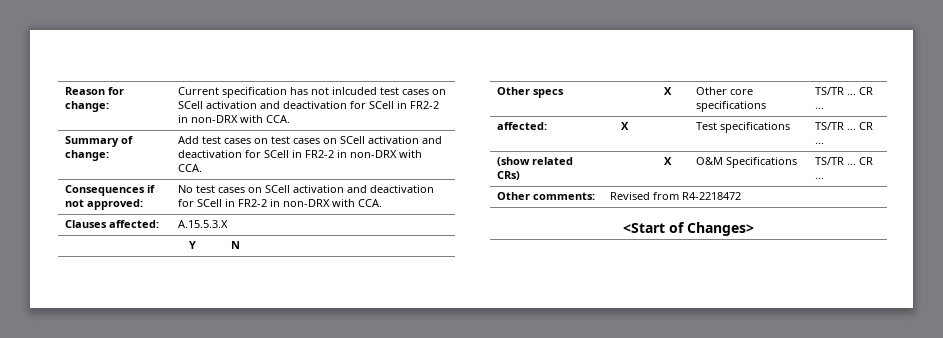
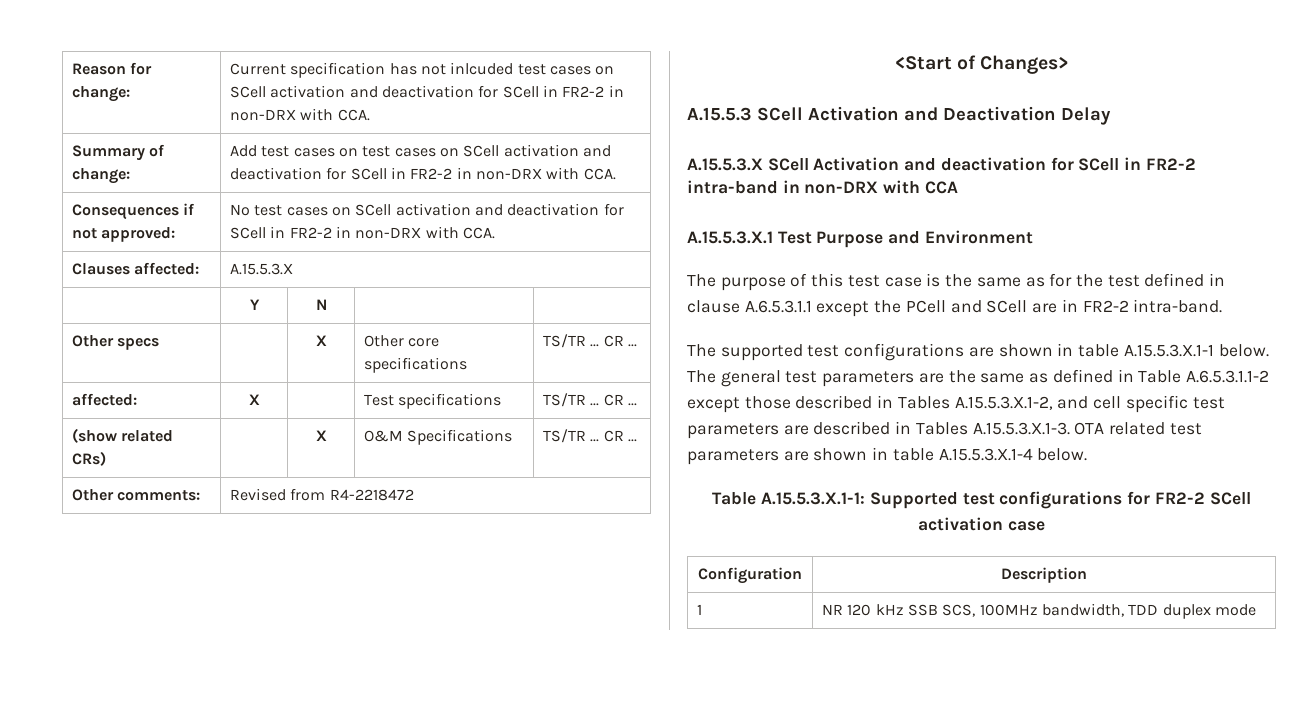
(754, 229) none -> [687,106,1111,125] [687,157,1196,171] [687,180,958,194] [687,230,1033,248] [687,273,1226,291] [687,299,1223,317] [687,343,1269,361] [687,369,1269,387] [687,395,1225,413] [687,421,1202,439] [687,447,1088,465] [712,491,1251,509] [918,517,1045,531] [698,567,802,584] [1001,567,1087,583] [697,604,703,615] [822,603,1256,619] // A.15.5.3 SCell Activation and Deactivation Delay // A.15.5.3.X SCell Activation and deactivation for SCell in FR2-2 intra-band in non-DRX with CCA // A.15.5.3.X.1 Test Purpose and Environment // The purpose of this test case is the same as for the test defined in clause A.6.5.3.1.1 except the PCell and SCell are in FR2-2 intra-band. // The supported test configurations are shown in table A.15.5.3.X.1-1 below. The general test parameters are the same as defined in Table A.6.5.3.1.1-2 except those described in Tables A.15.5.3.X.1-2, and cell specific test parameters are described in Tables A.15.5.3.X.1-3. OTA related test parameters are shown in table A.15.5.3.X.1-4 below. // Table A.15.5.3.X.1-1: Supported test configurations for FR2-2 SCell activation case // Configuration | Description // 1 | NR 120 kHz SSB SCS, 100MHz bandwidth, TDD duplex mode

